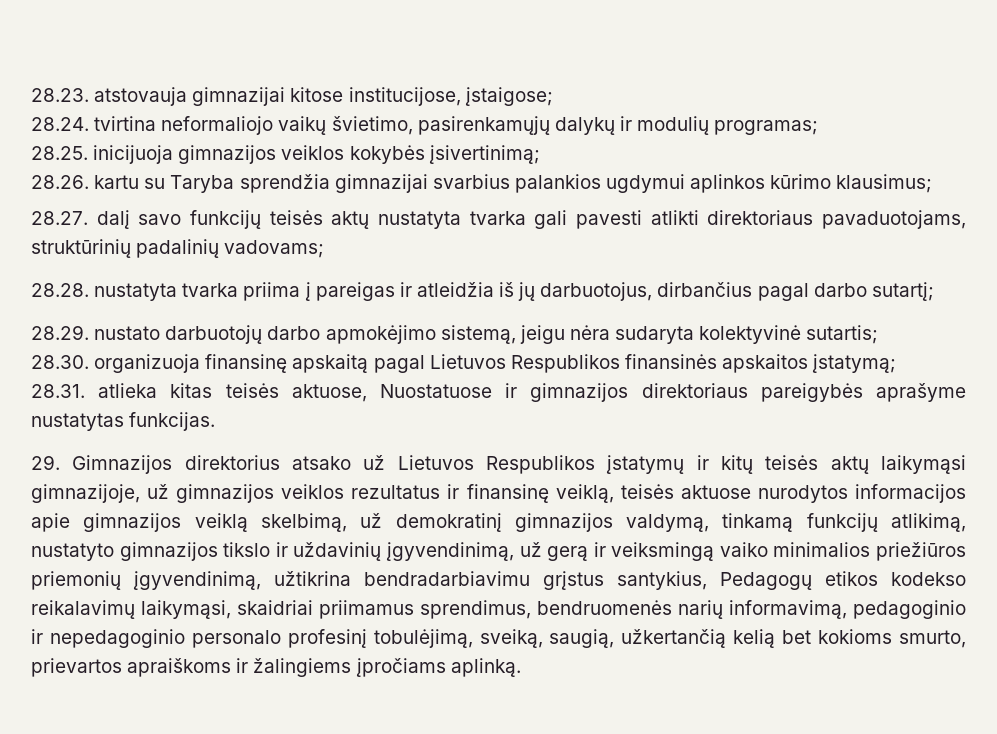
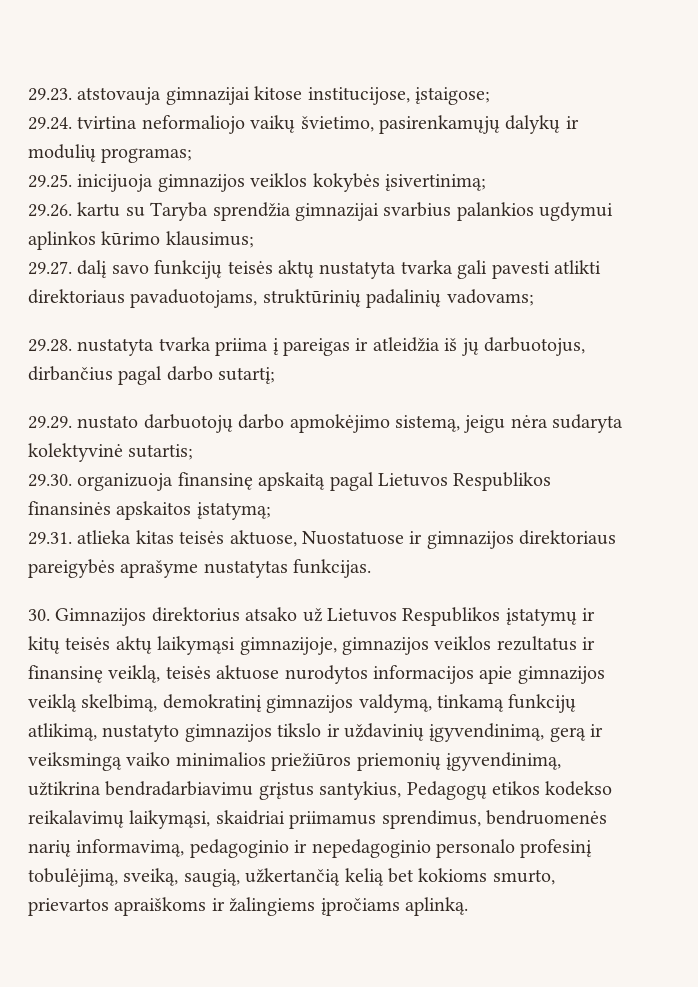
[31,88,89,102] 28.23. -> [28,88,72,101] 29.23.
[31,117,89,131] 28.24. -> [28,117,72,130] 29.24.
[31,146,88,160] 28.25. -> [28,174,72,188] 29.25.
[31,175,89,189] 28.26. -> [28,204,72,217] 29.26.
[31,211,88,225] 28.27. -> [28,261,72,275] 29.27.
[31,283,89,297] 28.28. -> [28,339,72,352] 29.28.
[31,325,89,340] 28.29. -> [28,416,72,429] 29.29.
[31,355,89,369] 28.30. -> [28,474,72,487] 29.30.
[31,384,85,398] 28.31. -> [28,532,72,545] 29.31.
[31,455,60,470] 29. -> [28,609,50,621] 30.
[147,484,170,499] už -> (337, 646) none
[360,513,383,528] už -> (158, 703) none
[519,542,542,557] už -> (545, 732) none

